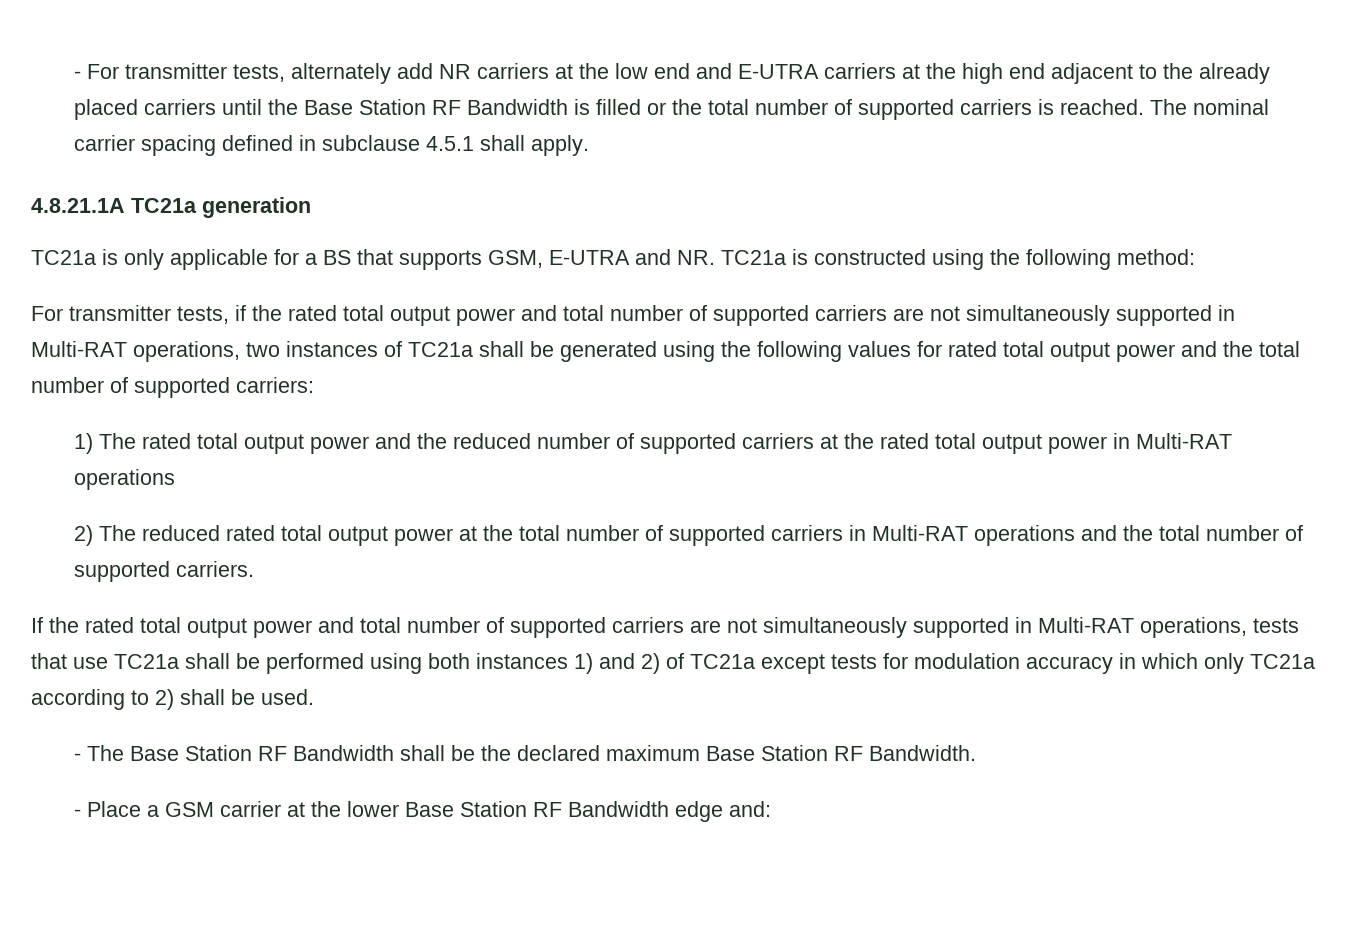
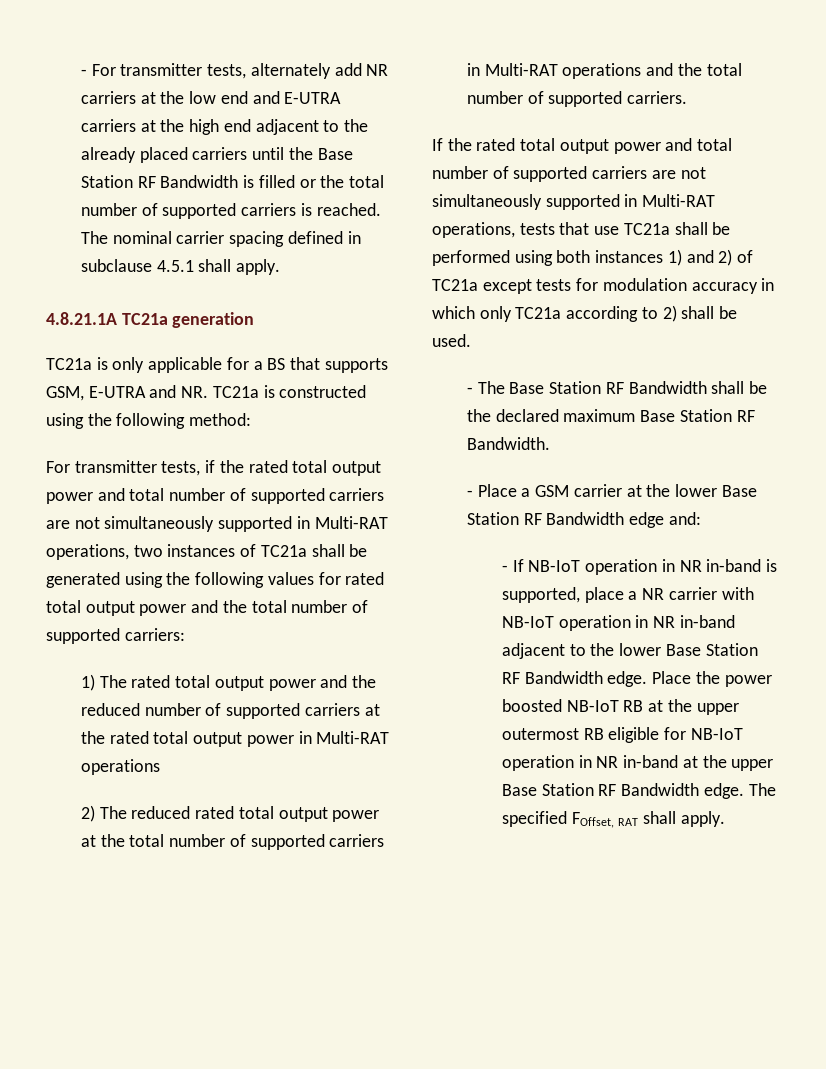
(771, 809) none -> [501,559,778,575] [501,587,754,603] [501,615,735,631] [501,643,758,659] [501,671,772,687] [501,699,739,715] [501,727,743,743] [501,755,774,771] [501,783,776,799] [501,811,725,828] // - If NB-IoT operation in NR in-band is supported, place a NR carrier with NB-IoT operation in NR in-band adjacent to the lower Base Station RF Bandwidth edge. Place the power boosted NB-IoT RB at the upper outermost RB eligible for NB-IoT operation in NR in-band at the upper Base Station RF Bandwidth edge. The specified FOffset, RAT shall apply.

